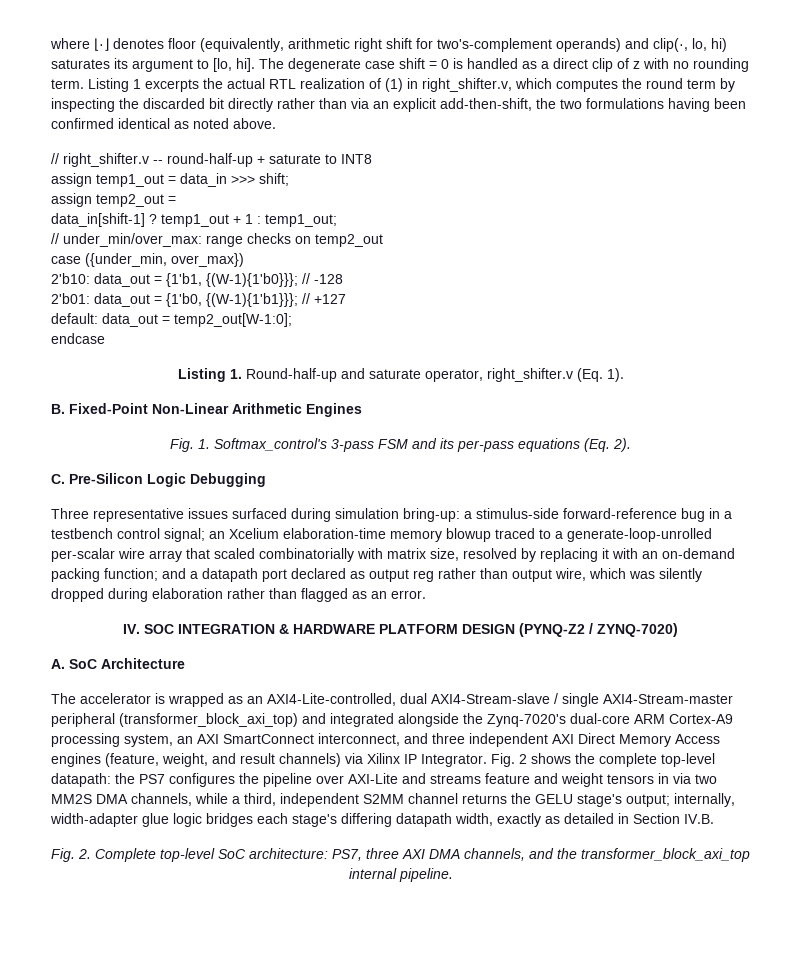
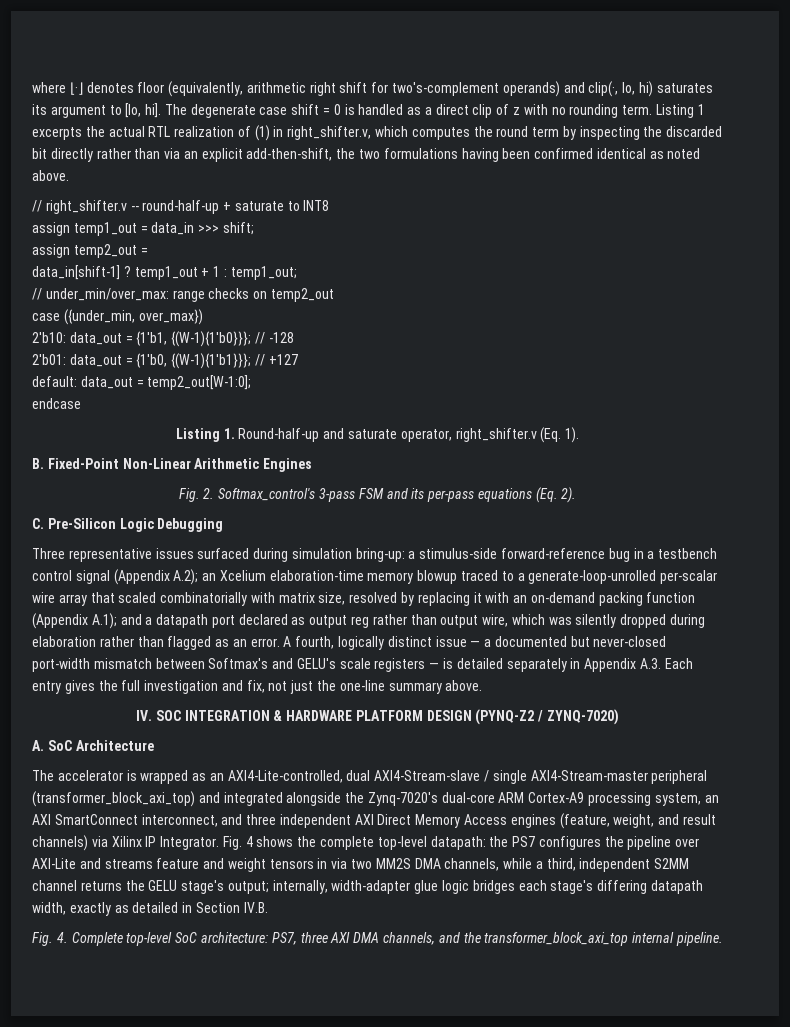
[198,439,210,449] 1. -> [203,488,215,499] 2.
[164,528,205,542] signal; -> [75,569,199,585] signal (Appendix A.2);
[104,568,158,581] function; -> [646,592,696,603] [32,613,117,629] function (Appendix A.1);
(426, 594) none -> [283,636,667,650] [32,658,693,672] [32,680,483,694] A fourth, logically distinct issue — a documented but never-closed port-width mismatch between Softmax's and GELU's scale registers — is detailed separately in Appendix A.3. Each entry gives the full investigation and fix, not just the one-line summary above.
[519,754,527,764] 2 -> [245,836,253,847] 4
[78,849,91,859] 2. -> [56,932,68,943] 4.

